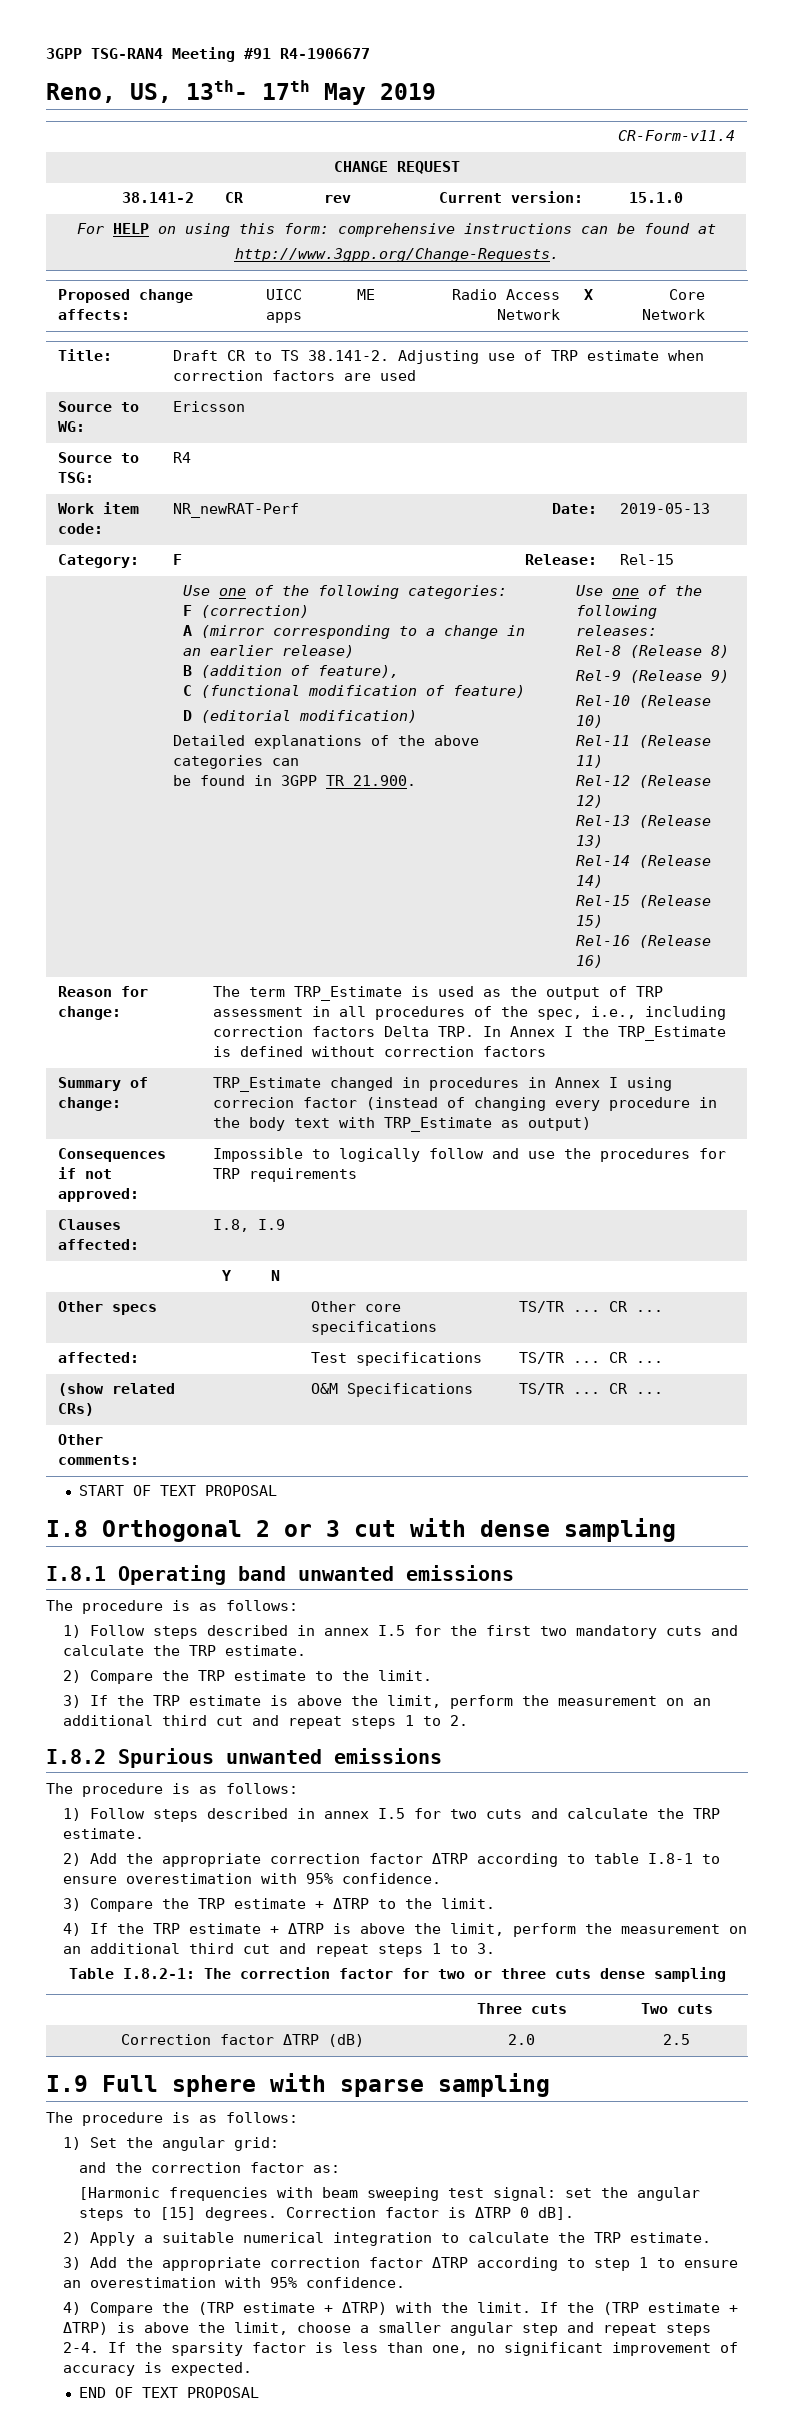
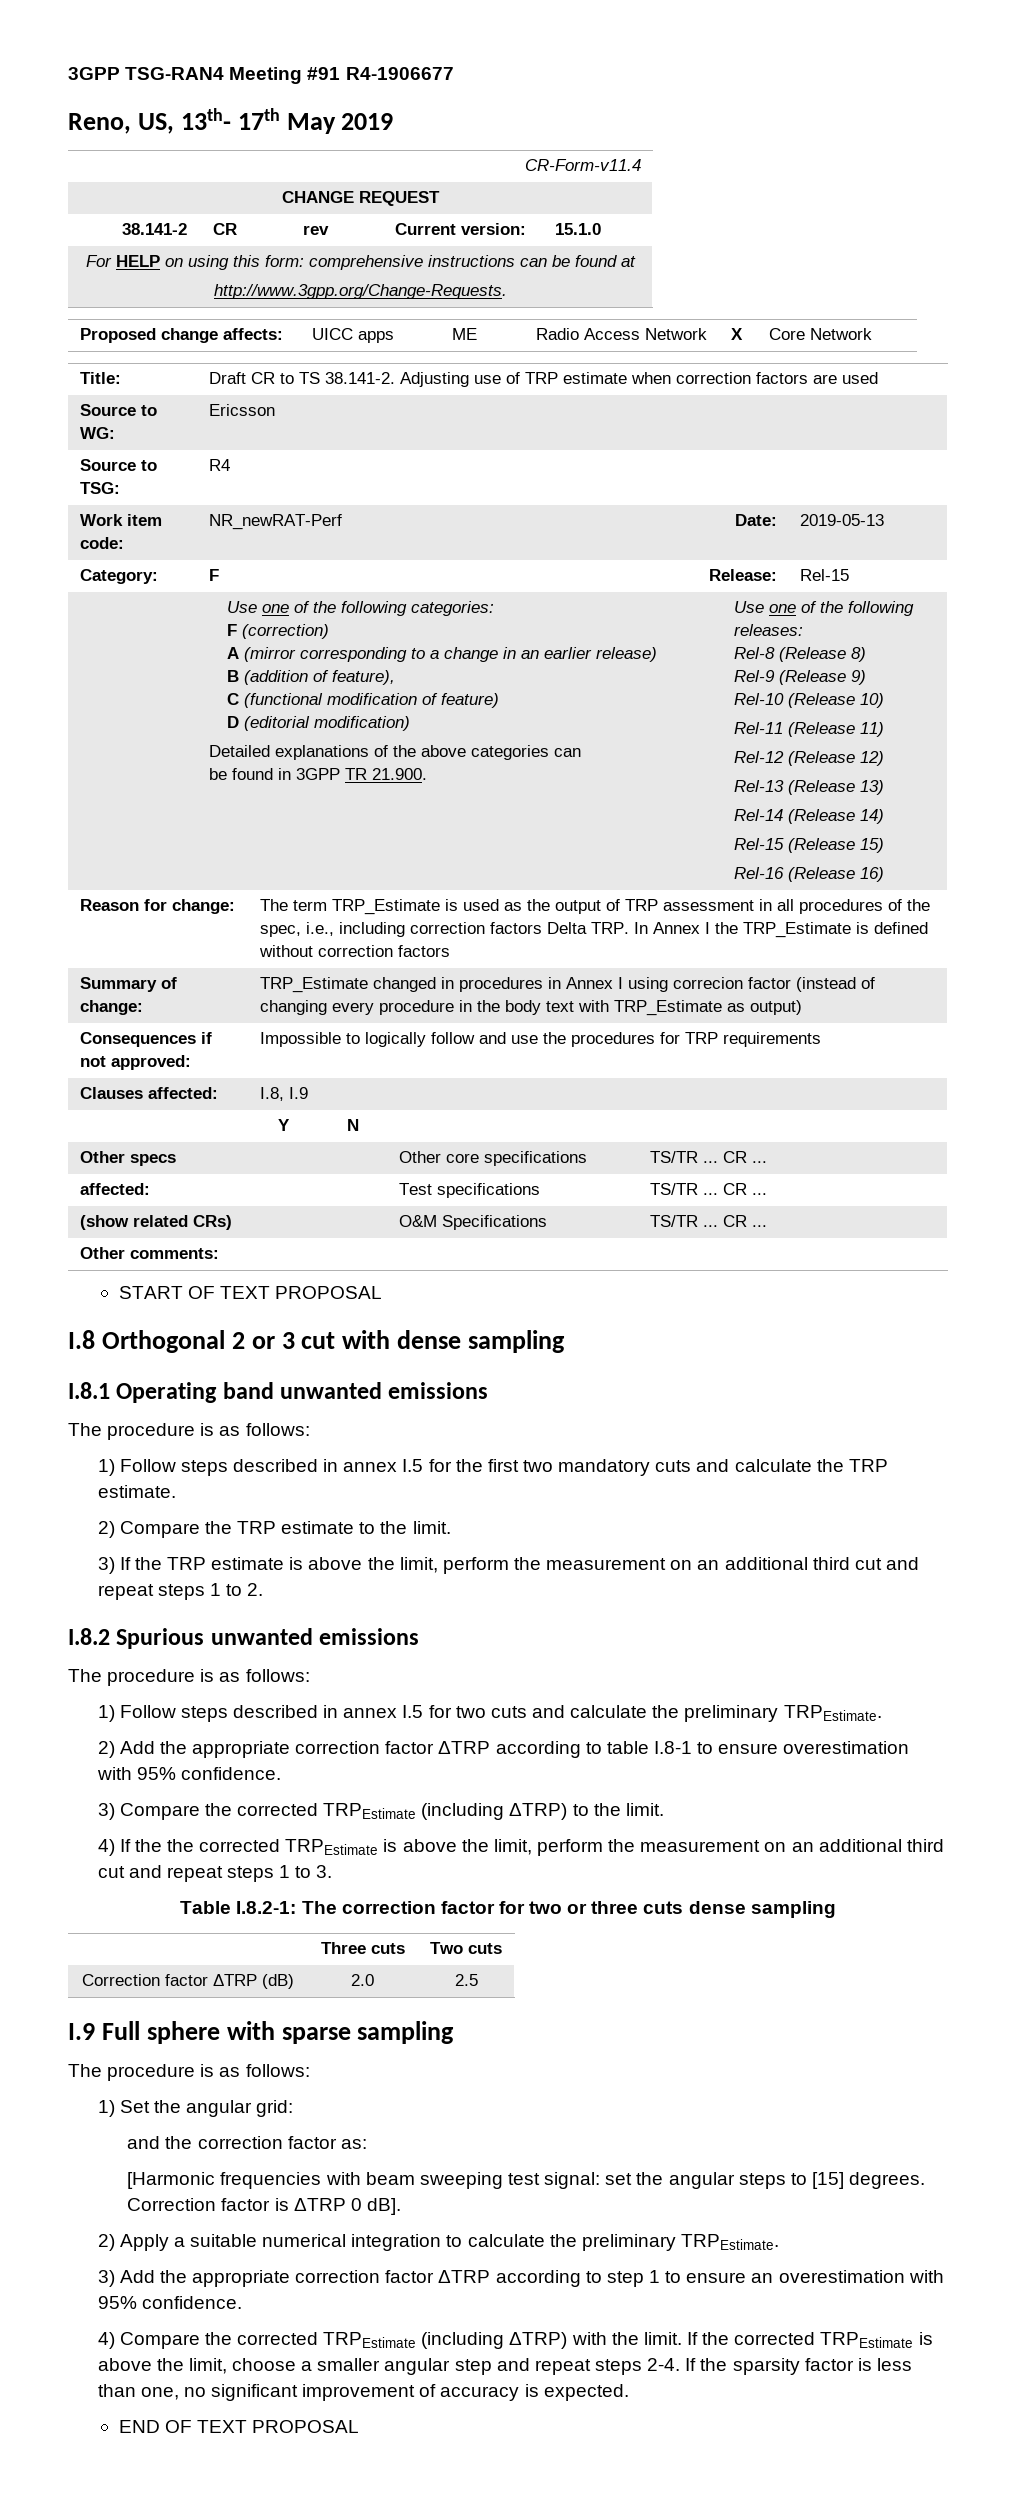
[692,1808,720,1819] [62,1828,144,1839] TRP estimate. -> [684,1705,882,1722] preliminary TRPEstimate.
[197,1898,369,1909] TRP estimate + ΔTRP -> [237,1803,568,1820] corrected TRPEstimate (including ΔTRP)
[152,1923,324,1934] TRP estimate + ΔTRP -> [167,1839,379,1855] the corrected TRPEstimate
[593,2232,711,2243] TRP estimate. -> [581,2234,779,2251] preliminary TRPEstimate.
[197,2302,333,2315] (TRP estimate + -> [237,2332,505,2349] corrected TRPEstimate (including
[602,2302,738,2315] [62,2322,108,2335] (TRP estimate + ΔTRP) -> [734,2332,914,2348] corrected TRPEstimate

